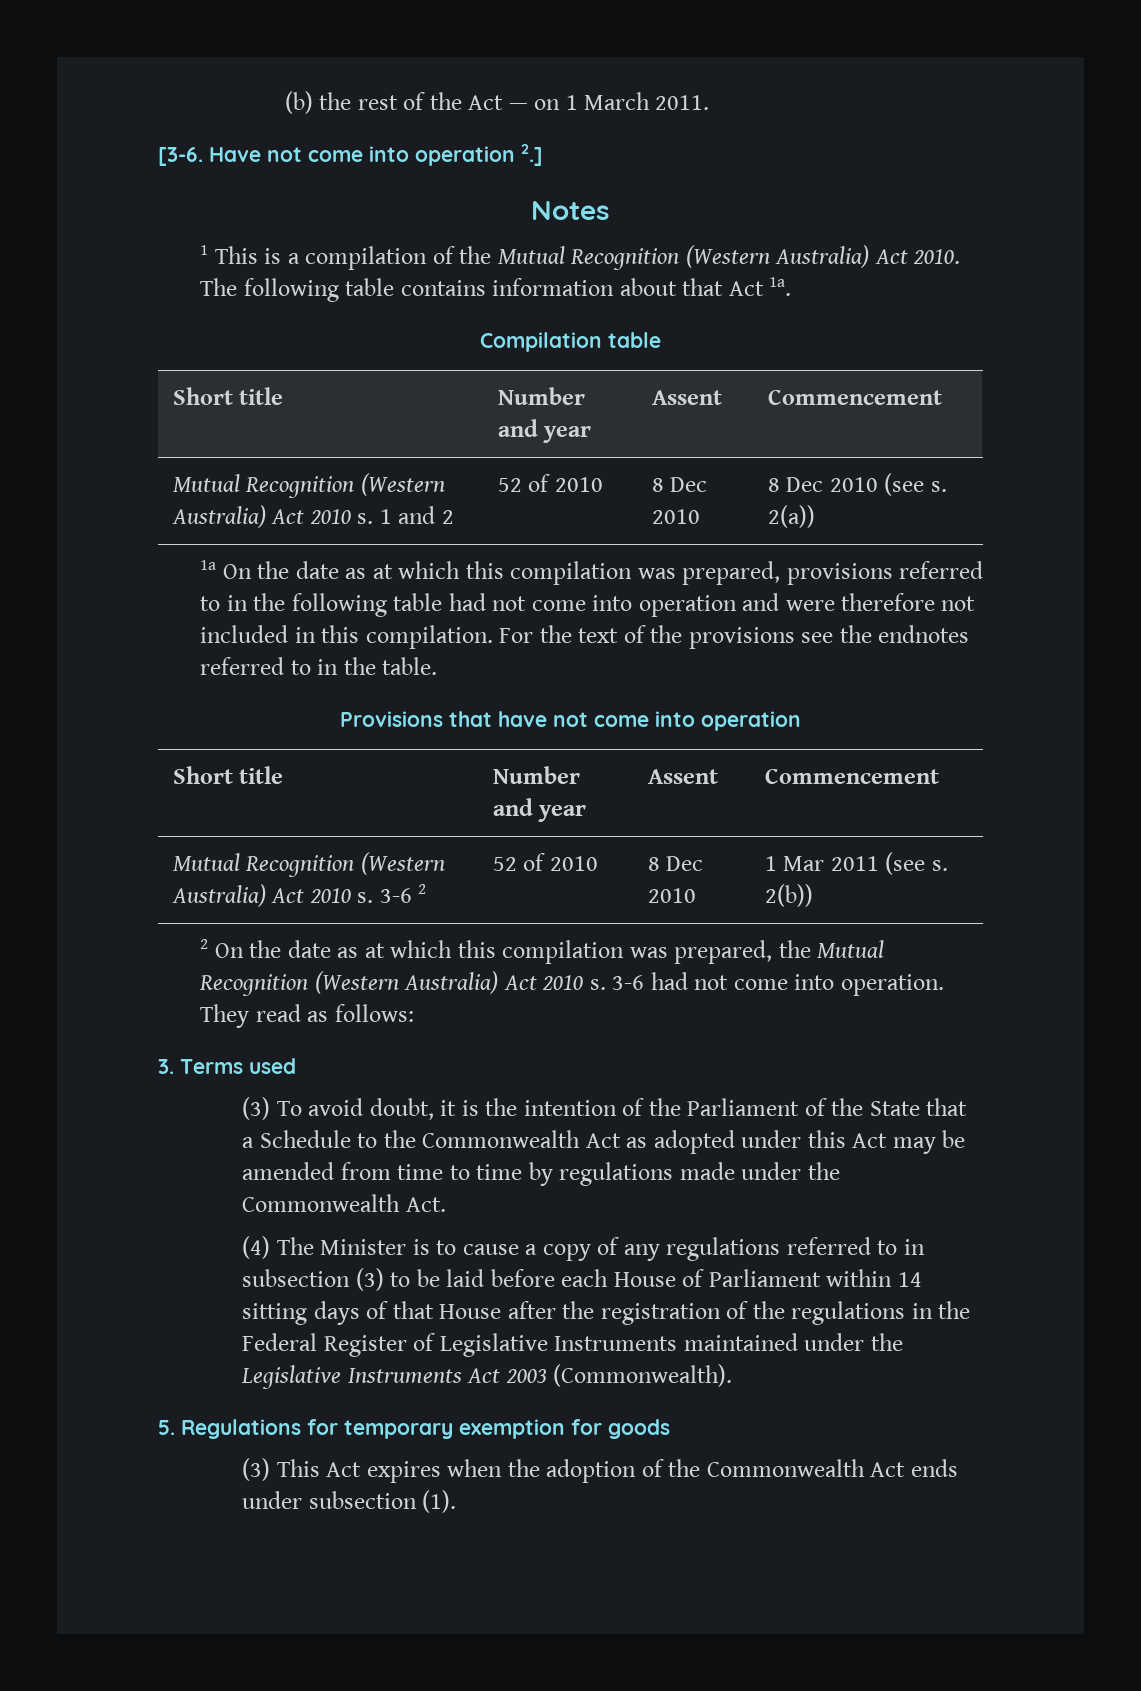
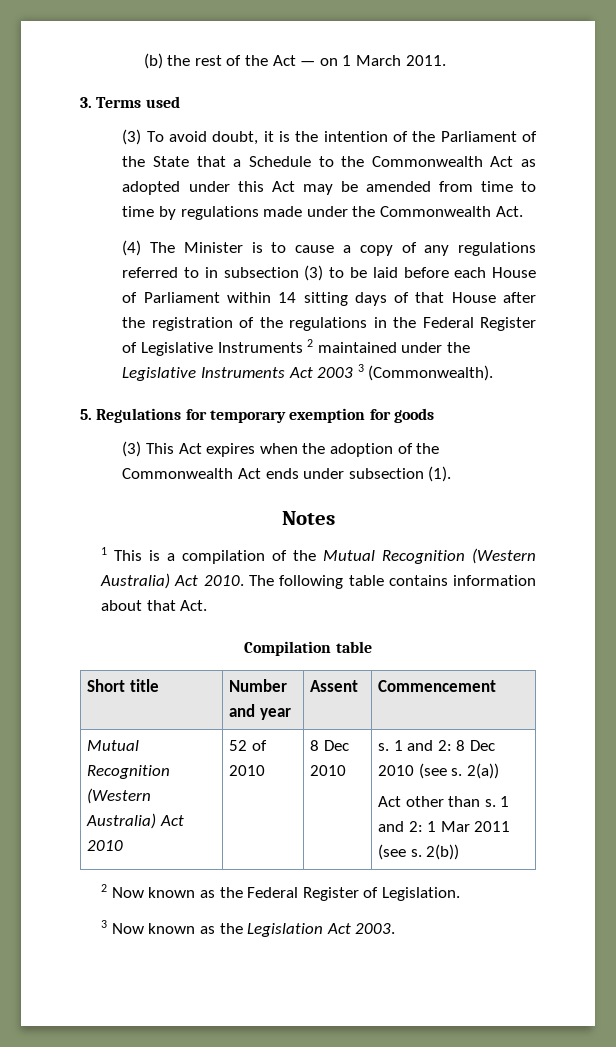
[158,144,543,166] [531,201,610,220] [200,245,960,270] [200,277,792,302] [480,332,661,352] [172,387,284,405] [497,387,585,405] [497,419,592,443] [651,390,722,405] [767,390,942,405] [172,473,445,498] [171,505,454,528] [497,474,603,492] [651,477,708,492] [651,509,700,524] [767,473,947,496] [767,505,815,528] [200,560,983,585] [200,593,976,617] [200,625,969,649] [200,657,438,675] [340,711,801,731] [172,766,284,784] [492,766,580,784] [492,798,587,822] [647,769,718,784] [764,769,939,784] [172,852,445,877] [171,884,427,907] [492,853,598,871] [647,856,704,871] [647,888,696,903] [764,852,948,875] [764,884,813,907] [200,939,884,964] [199,971,944,996] [200,1004,414,1028] // [3-6. Have not come into operation 2.] // Notes // 1 This is a compilation of the Mutual Recognition (Western Australia) Act 2010. The following table contains information about that Act 1a. // Compilation table // Short title | Number and year | Assent | Commencement // Mutual Recognition (Western Australia) Act 2010 s. 1 and 2 | 52 of 2010 | 8 Dec 2010 | 8 Dec 2010 (see s. 2(a)) // 1a On the date as at which this compilation was prepared, provisions referred to in the following table had not come into operation and were therefore not included in this compilation. For the text of the provisions see the endnotes referred to in the table. // Provisions that have not come into operation // Short title | Number and year | Assent | Commencement // Mutual Recognition (Western Australia) Act 2010 s. 3-6 2 | 52 of 2010 | 8 Dec 2010 | 1 Mar 2011 (see s. 2(b)) // 2 On the date as at which this compilation was prepared, the Mutual Recognition (Western Australia) Act 2010 s. 3-6 had not come into operation. They read as follows: -> (446, 60) none
(678, 1343) none -> [307,339,314,347] 2
(547, 1376) none -> [357,364,364,372] 3
(457, 1501) none -> [281,511,335,525] [101,547,536,564] [100,573,536,589] [101,600,208,611] [244,641,372,656] [86,679,159,692] [228,679,287,692] [228,704,291,720] [309,680,358,692] [377,680,496,692] [86,740,139,751] [86,765,170,779] [86,788,151,804] [85,813,184,829] [86,840,123,851] [228,740,267,751] [228,765,265,776] [309,740,349,751] [309,765,346,776] [377,740,495,751] [377,763,499,779] [377,796,510,807] [377,821,511,832] [377,844,460,860] [101,884,460,901] [101,920,396,937] // Notes // 1 This is a compilation of the Mutual Recognition (Western Australia) Act 2010. The following table contains information about that Act. // Compilation table // Short title | Number and year | Assent | Commencement // Mutual Recognition (Western Australia) Act 2010 | 52 of 2010 | 8 Dec 2010 | s. 1 and 2: 8 Dec 2010 (see s. 2(a)) // Act other than s. 1 and 2: 1 Mar 2011 (see s. 2(b)) // 2 Now known as the Federal Register of Legislation. // 3 Now known as the Legislation Act 2003.

